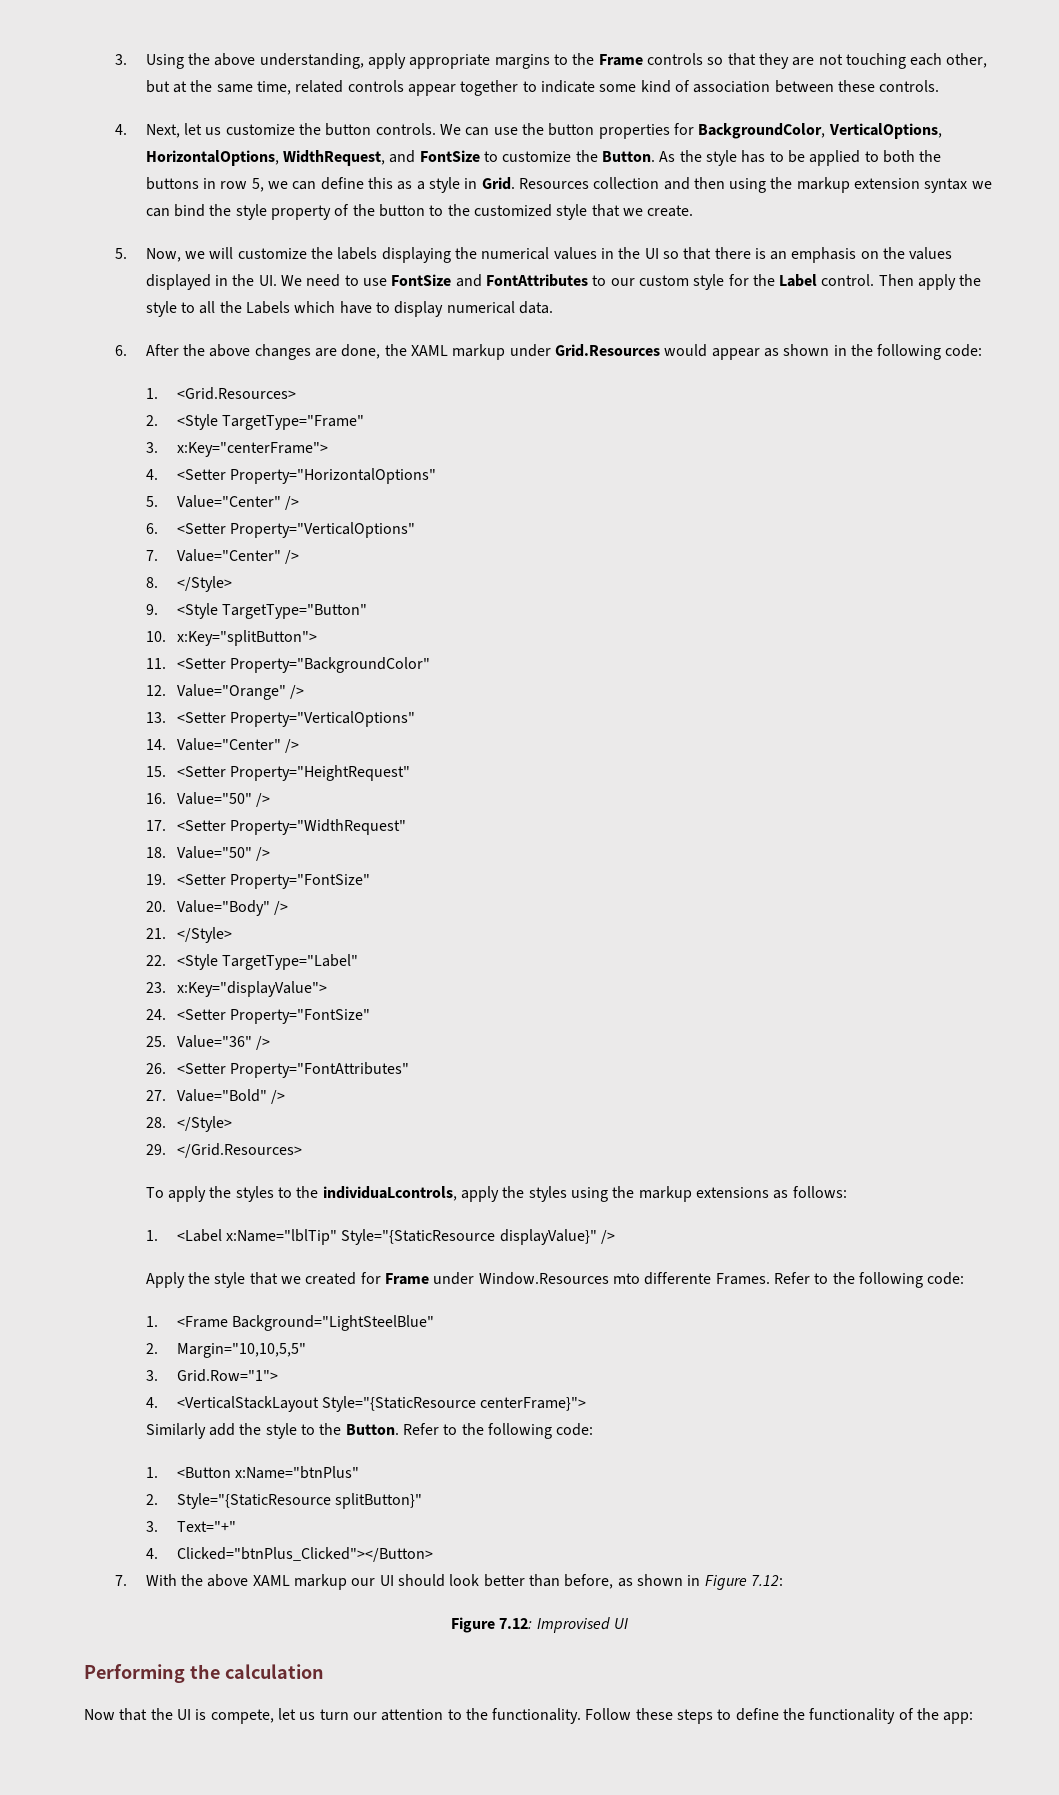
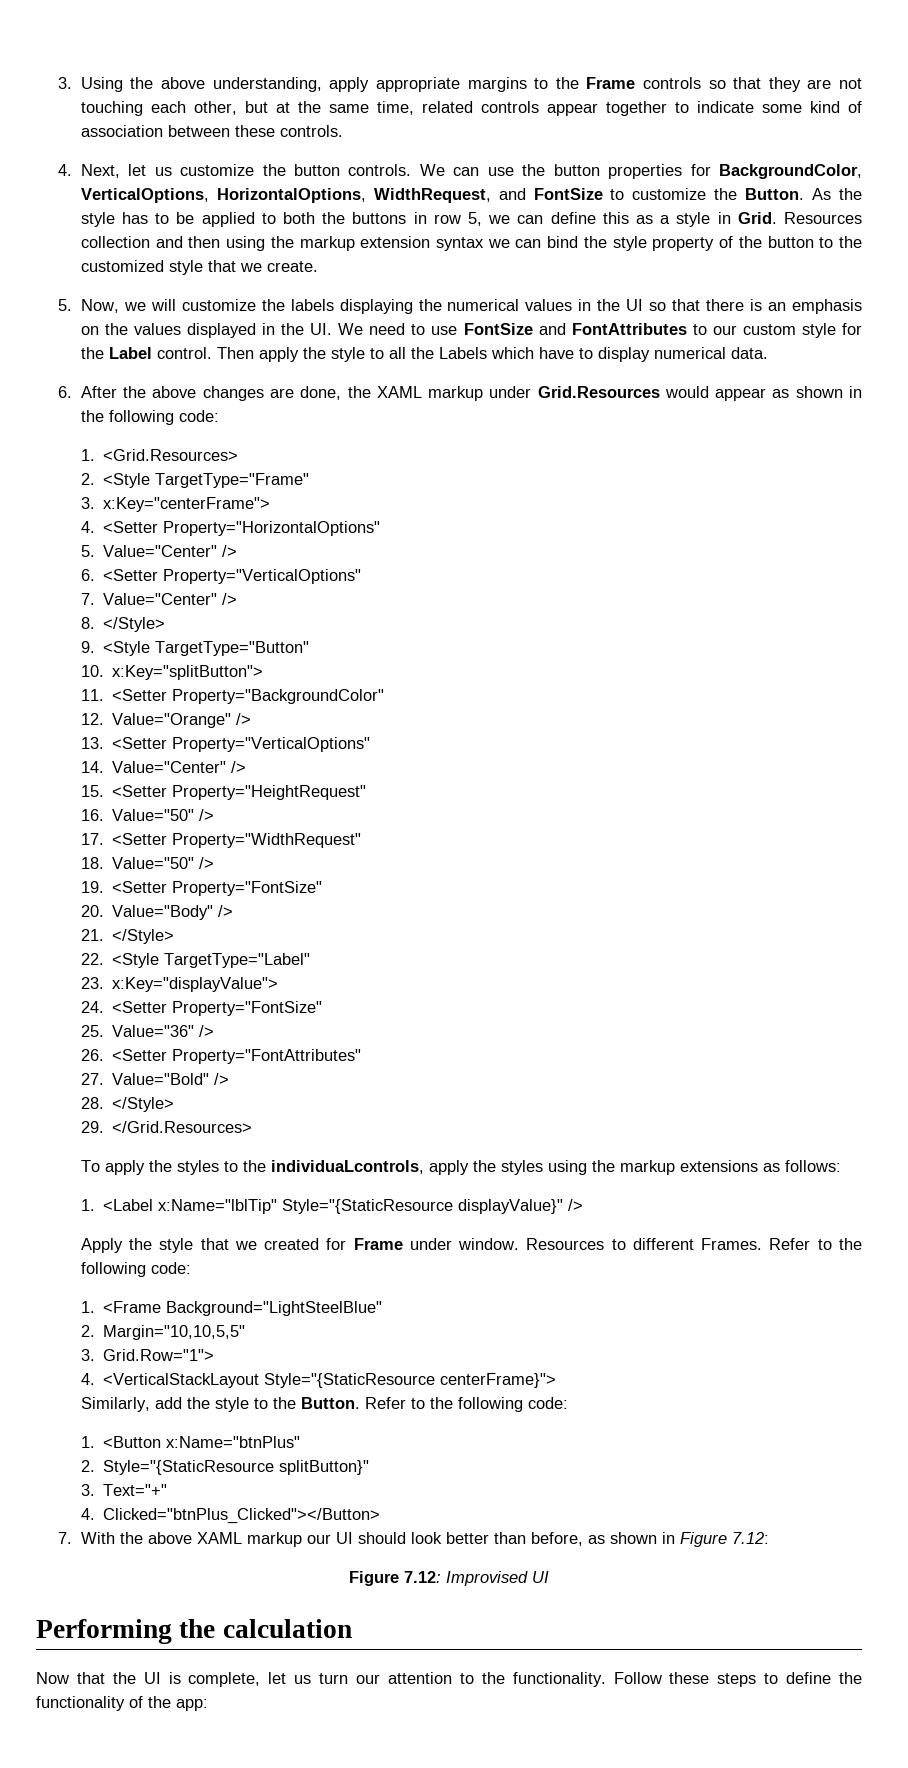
[478,1272,712,1285] Window.Resources mto differente -> [458,1238,694,1250] window. Resources to different
[145,1423,206,1439] Similarly -> [80,1397,150,1412] Similarly,
[210,1709,274,1724] compete, -> [188,1672,261,1687] complete,

